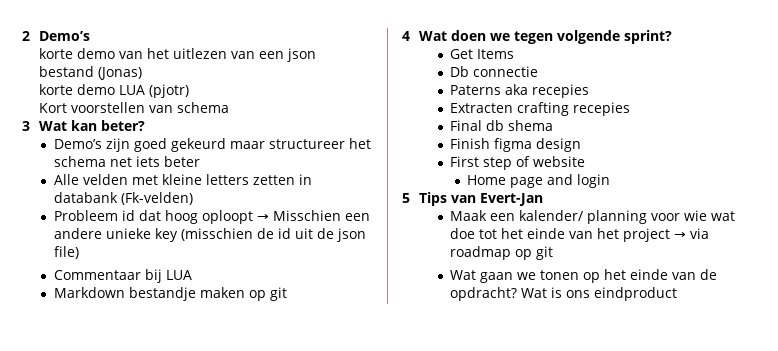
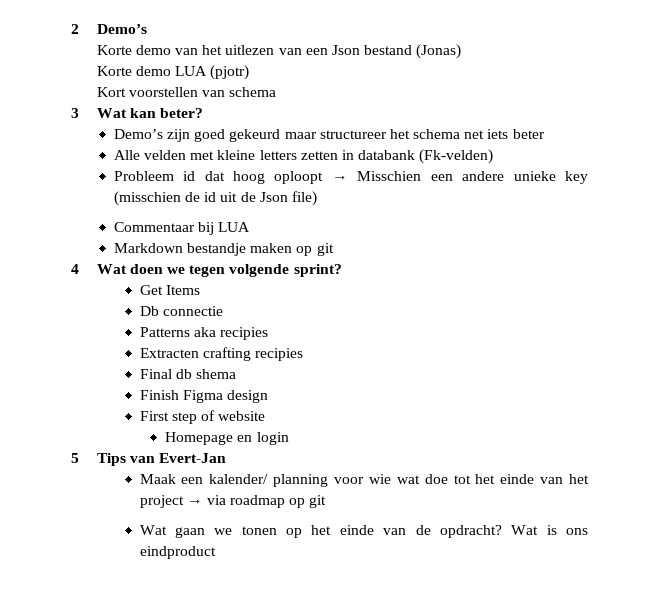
[38,48,73,59] korte -> [96,45,132,55] Korte
[286,48,316,62] json -> [332,45,361,55] Json
[38,84,73,95] korte -> [96,66,132,76] Korte
[336,228,366,242] json -> [259,192,288,202] Json
[450,84,590,98] Paterns aka recepies -> [139,327,268,340] Patterns aka recipies
[573,102,631,116] recepies -> [254,348,303,361] recipies
[494,138,533,152] figma -> [182,390,223,403] Figma
[467,174,574,188] Home page and -> [165,432,253,445] Homepage en

